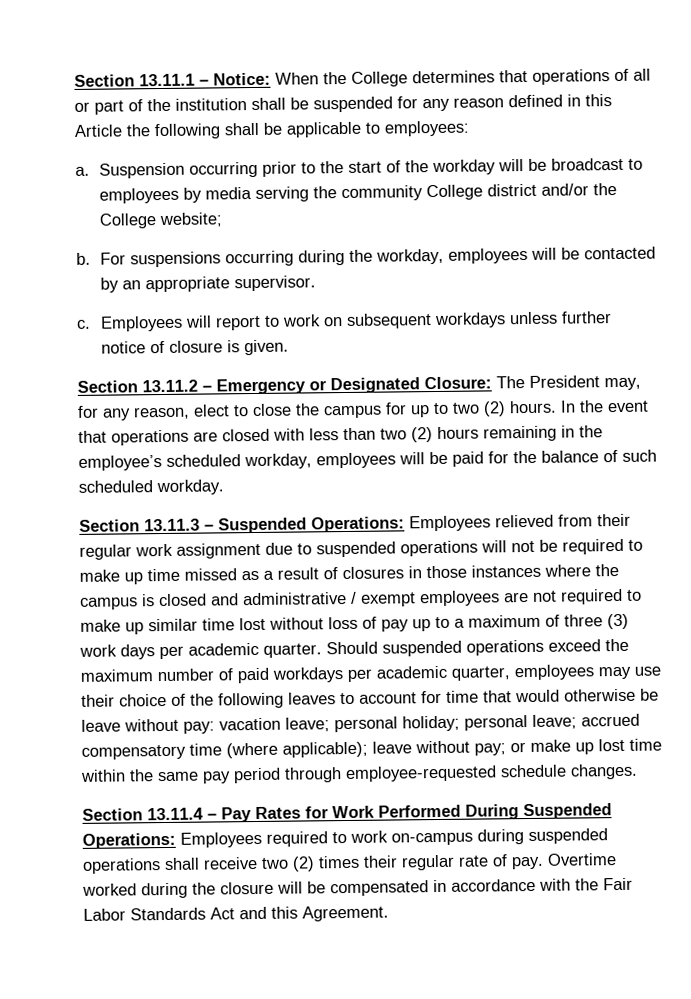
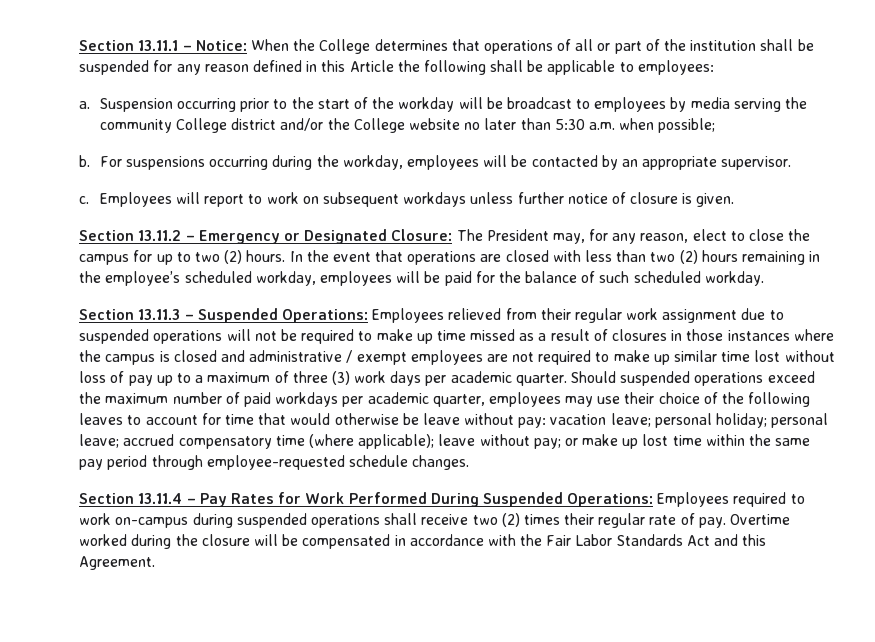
[159,212,223,228] website; -> [408,118,716,133] website no later than 5:30 a.m. when possible;

